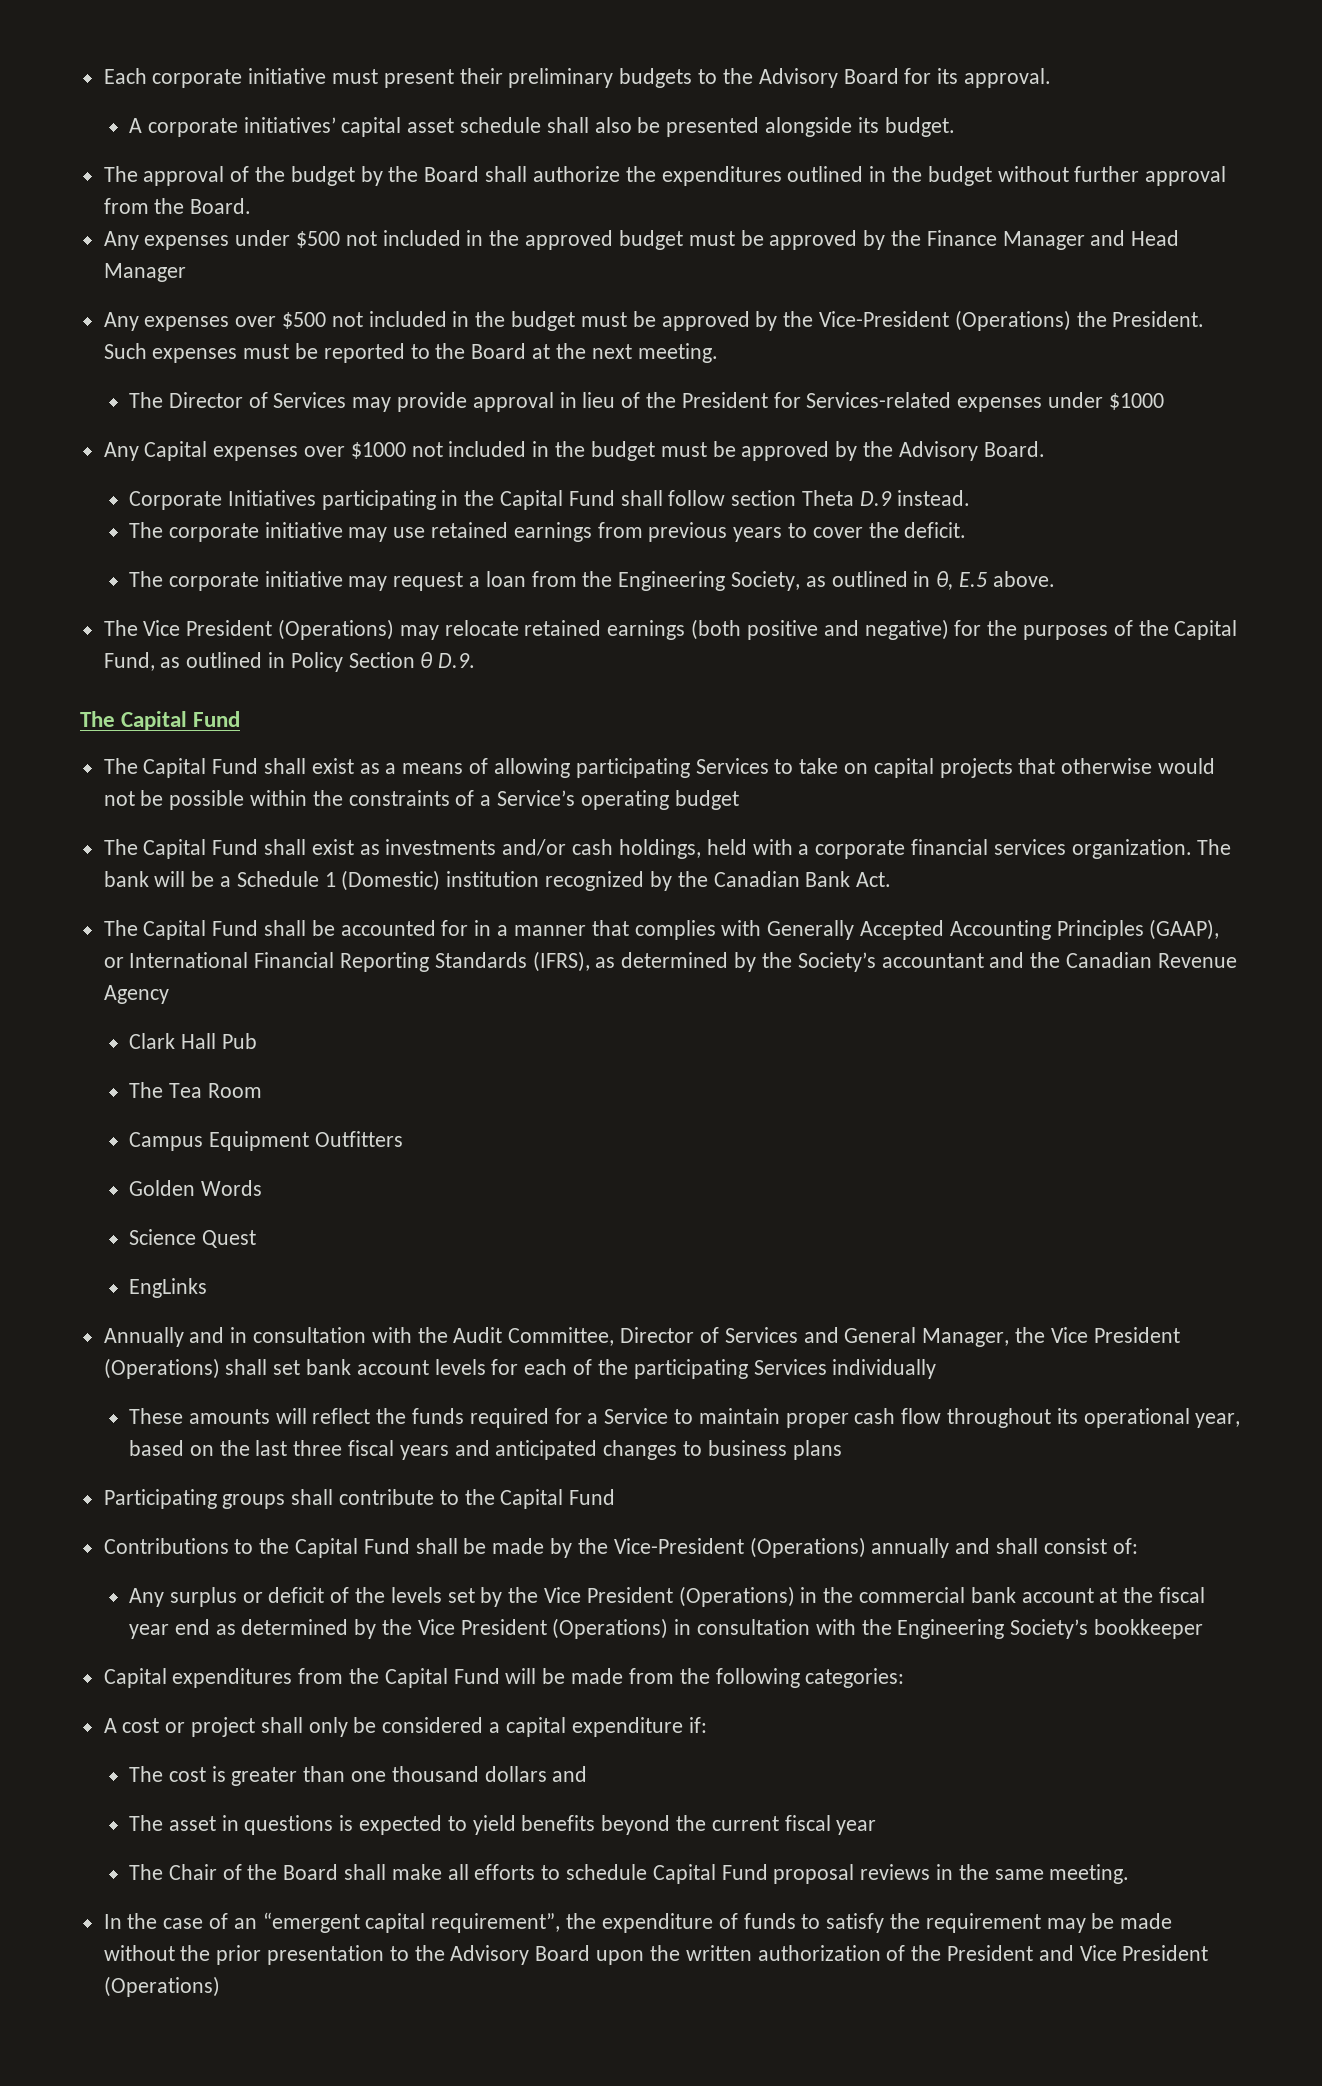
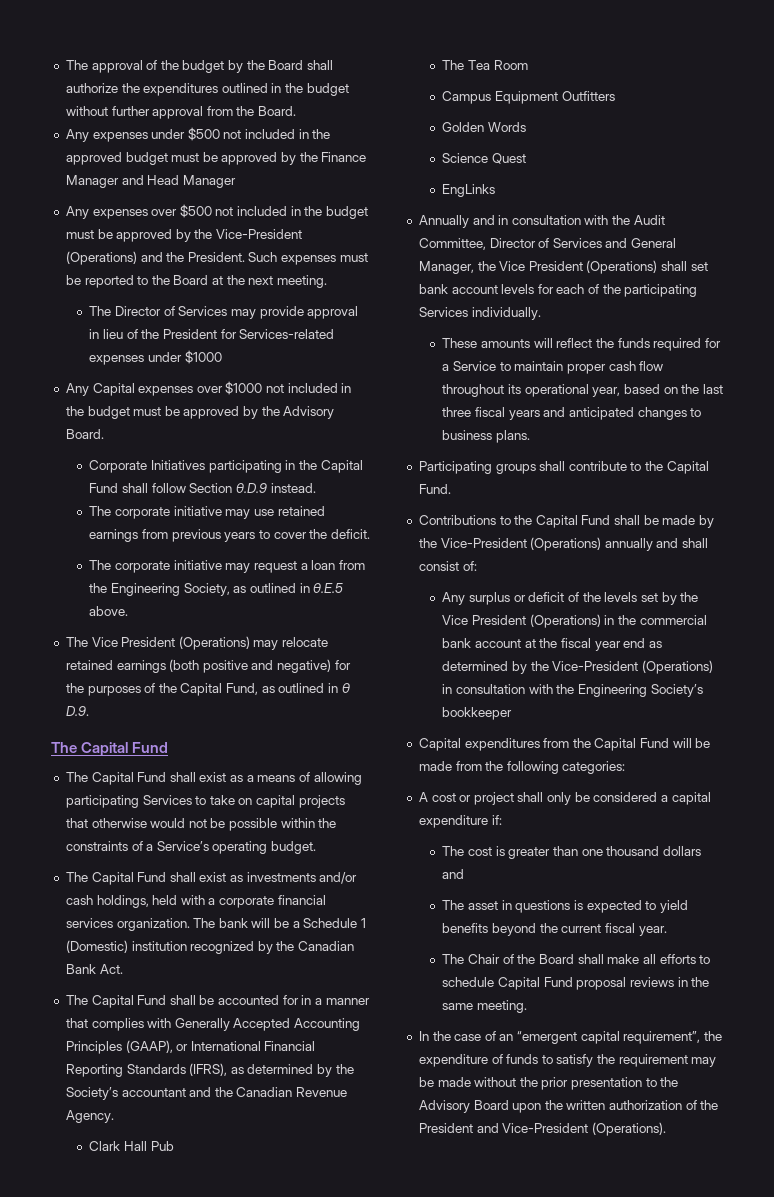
[103,68,1051,88] [128,117,955,137] Each corporate initiative must present their preliminary budgets to the Advisory Board for its approval. // A corporate initiatives’ capital asset schedule shall also be presented alongside its budget. // -> (65, 65) none
(1071, 320) none -> [140,252,163,262] and
[731,490,892,506] section Theta D.9 -> [189,483,268,493] Section θ.D.9
[936,571,987,590] θ, E.5 -> [313,583,344,593] θ.E.5
[290,652,415,672] Policy Section -> (339, 688) none
[674,790,739,810] budget -> [271,841,317,854] budget.
[103,985,169,1004] Agency -> [65,1110,114,1123] Agency.
[832,1359,937,1379] individually -> [471,307,541,320] individually.
[792,1440,842,1460] plans -> [496,430,531,443] plans.
[569,1489,616,1505] Fund -> [418,484,451,494] Fund.
[417,1619,547,1635] Vice President -> [552,661,639,671] Vice-President
[836,1820,877,1835] year -> [638,926,667,936] year.
[1079,1945,1209,1961] [103,1976,220,1997] Vice President (Operations) -> [502,1122,666,1136] Vice-President (Operations).

